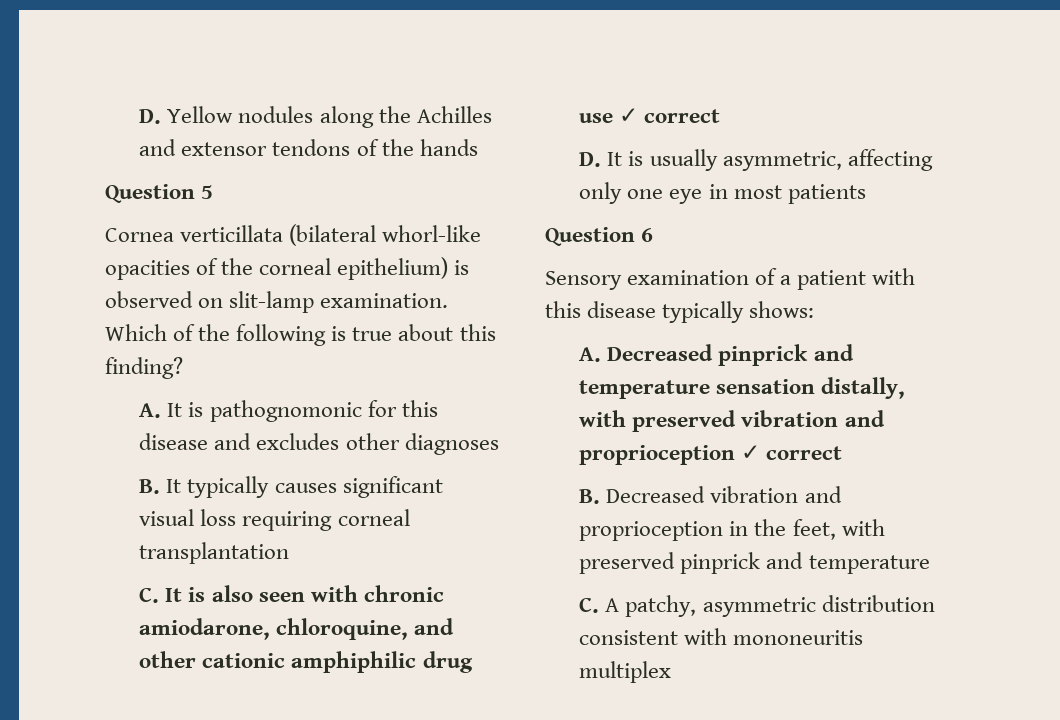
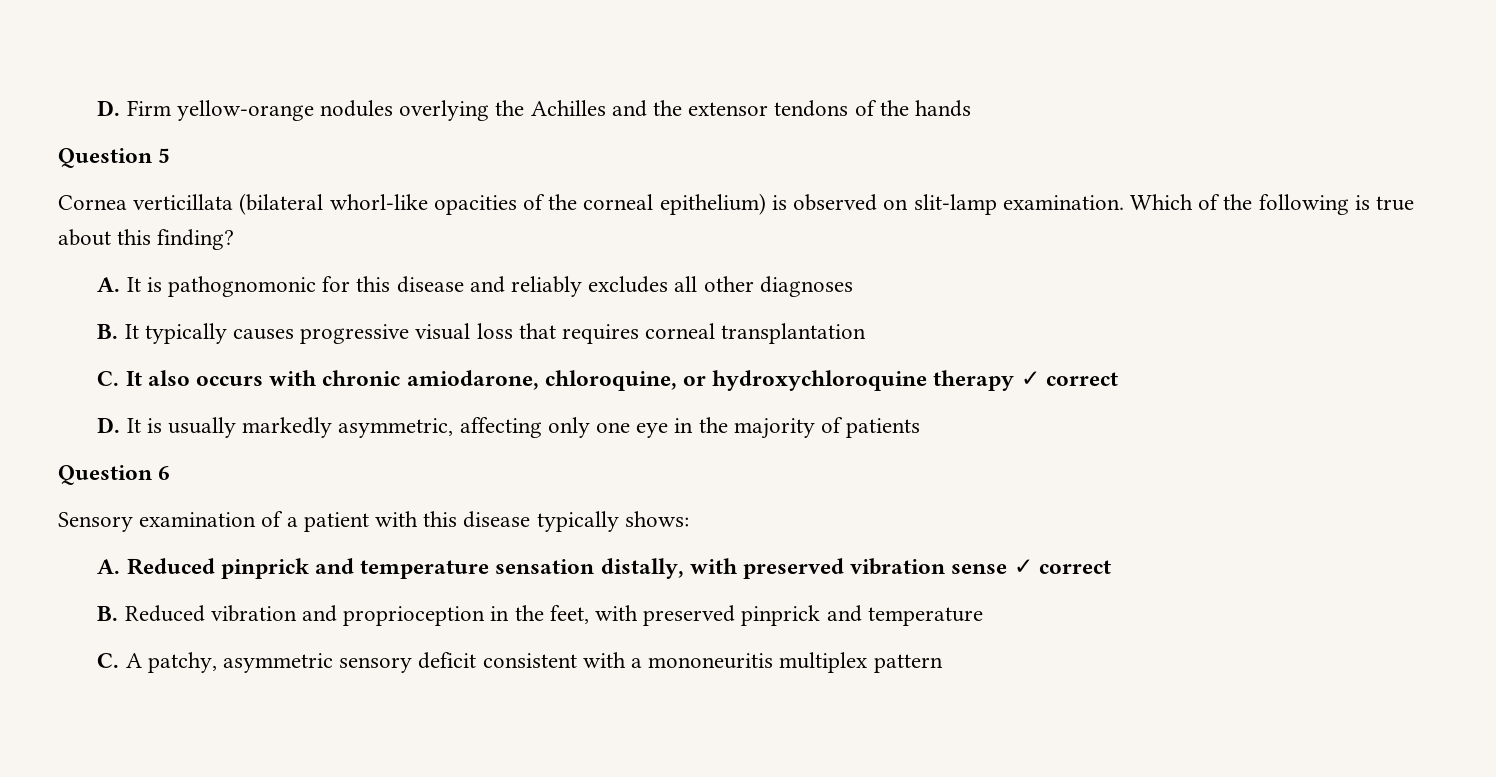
[139,106,374,128] D. Yellow nodules along -> [97,100,490,121] D. Firm yellow-orange nodules overlying
(177, 147) none -> [652,100,682,116] the
[256,433,340,450] excludes -> [510,276,698,297] reliably excludes all
[342,476,443,498] significant -> [300,324,410,344] progressive
[242,511,333,531] requiring -> [518,323,639,344] that requires
[188,585,305,602] is also seen -> [147,370,263,386] also occurs
[414,618,455,635] [139,651,473,673] [579,113,614,123] and other cationic amphiphilic drug use -> [682,370,1015,391] or hydroxychloroquine therapy
(718, 160) none -> [242,417,333,438] markedly
[733,185,782,199] most -> [698,417,844,439] the majority of
[607,344,714,361] Decreased -> [126,558,215,575] Reduced
[844,410,885,427] [579,445,736,465] and proprioception -> [951,564,1008,574] sense
[606,486,706,503] Decreased -> [124,605,205,622] Reduced
[821,595,935,612] distribution -> [339,652,477,673] sensory deficit
(728, 636) none -> [630,658,642,668] a
(672, 672) none -> [873,654,943,673] pattern

